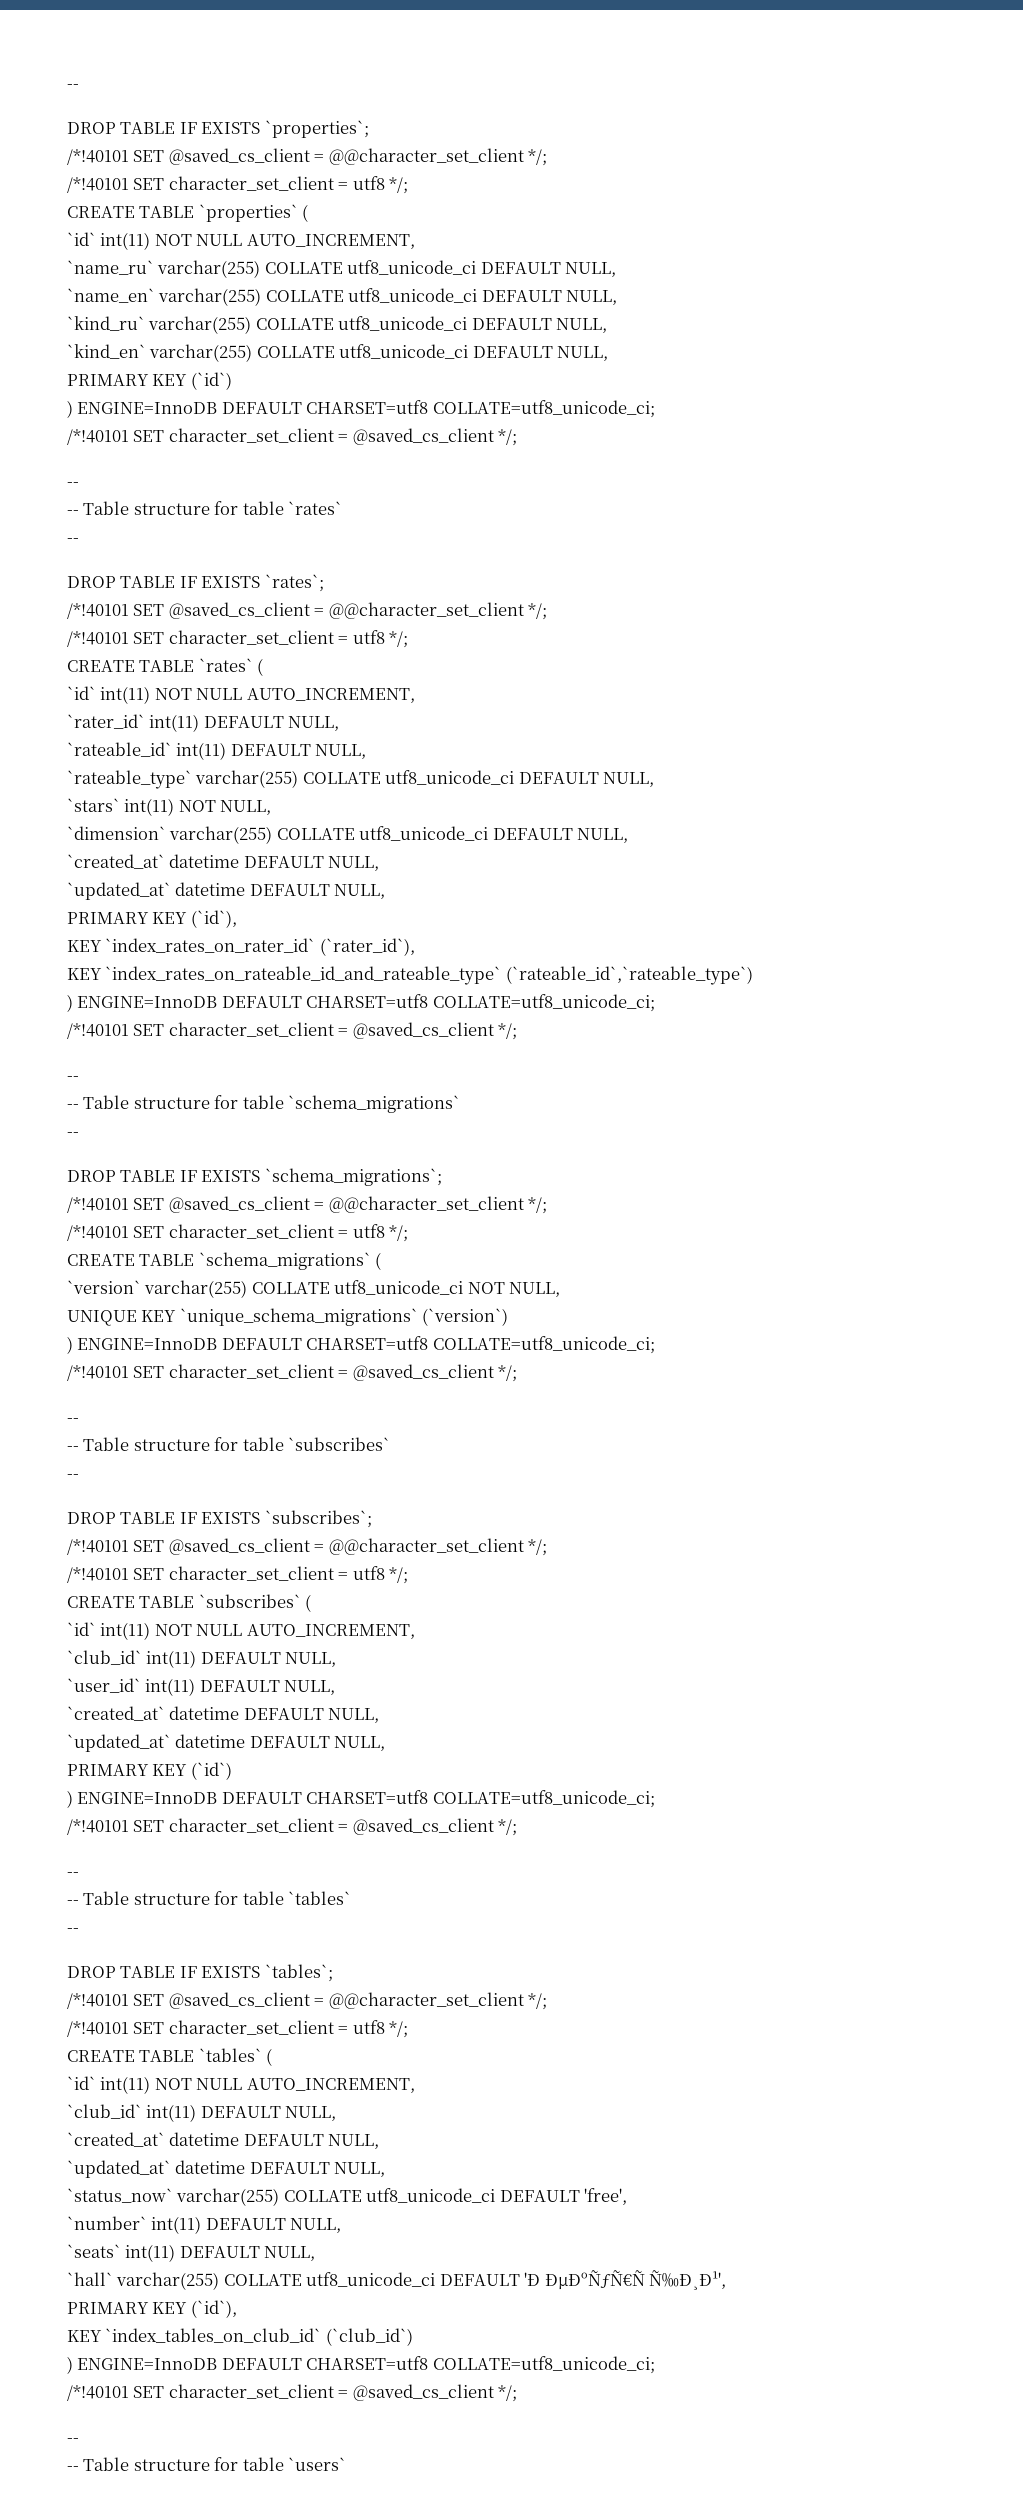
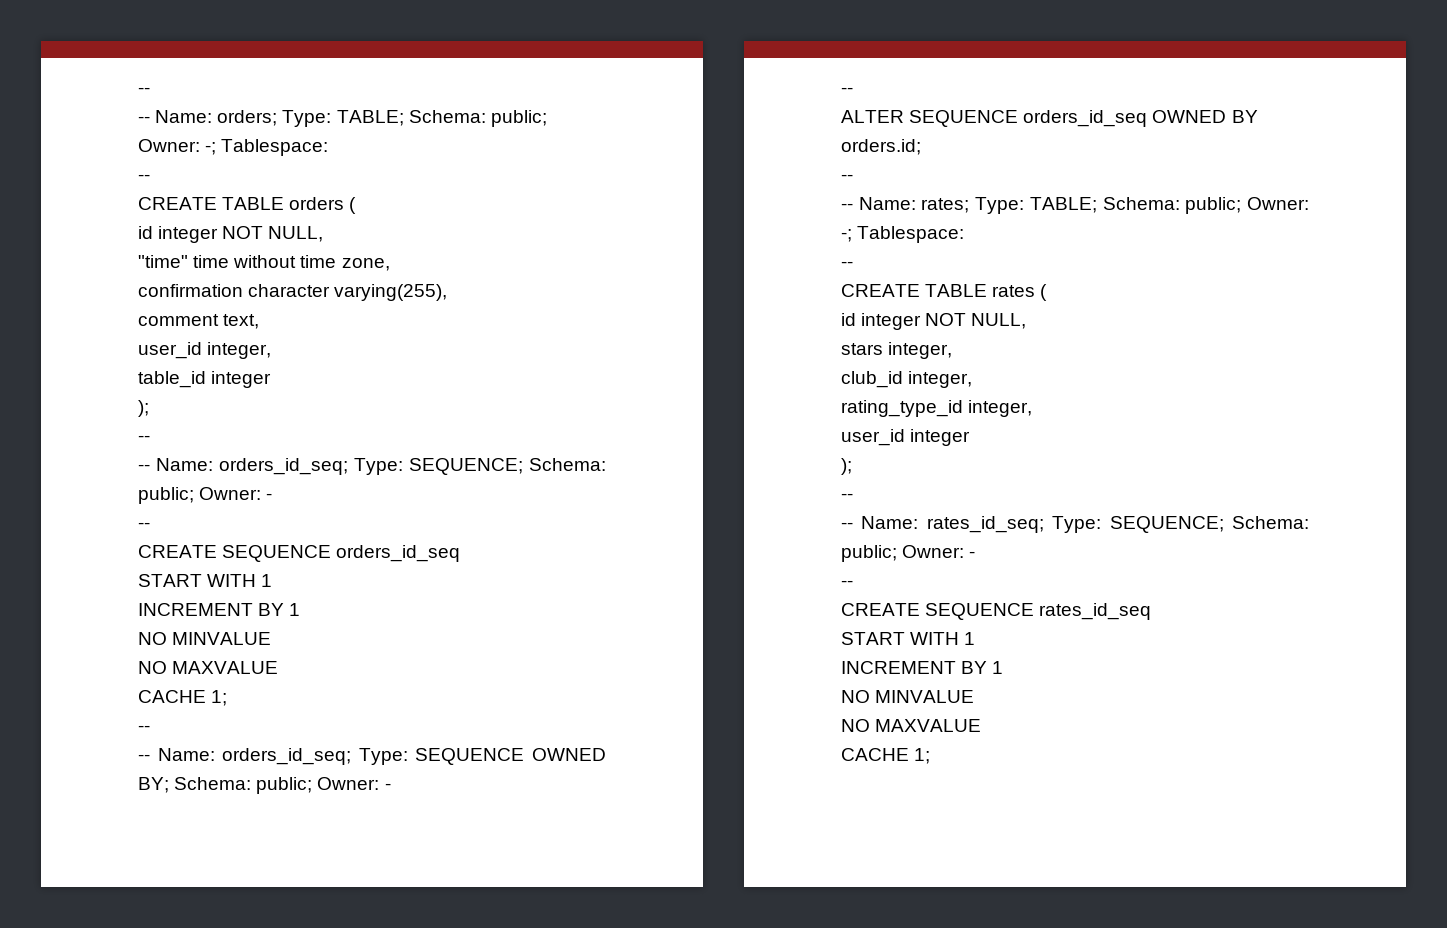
[67,84,79,89] [67,120,369,138] [67,148,548,166] [67,176,409,194] [67,204,309,222] [67,232,415,250] [67,260,617,278] [67,288,618,306] [67,316,608,334] [67,344,609,362] [67,372,232,390] [67,400,655,418] [67,428,518,446] [67,482,79,487] [67,501,343,515] [67,538,79,543] [67,574,324,592] [67,602,548,620] [67,630,409,648] [67,658,264,676] [67,686,415,704] [67,714,340,732] [67,742,367,760] [67,770,655,789] [67,798,272,816] [67,826,629,844] [67,854,380,871] [67,882,386,900] [67,910,237,928] [67,938,415,956] [67,966,753,985] [67,994,655,1012] [67,1022,518,1040] [67,1076,79,1081] [67,1095,461,1113] [67,1132,79,1137] [67,1168,442,1186] [67,1196,548,1214] [67,1224,409,1242] [67,1252,382,1270] [67,1280,561,1298] [67,1308,509,1326] [67,1336,655,1354] [67,1364,518,1382] [67,1418,79,1423] [67,1437,391,1451] [67,1474,79,1479] [67,1510,372,1528] [67,1538,548,1556] [67,1566,409,1584] [67,1594,312,1612] [67,1622,415,1640] [67,1650,337,1668] [67,1678,336,1696] [67,1706,380,1723] [67,1734,386,1752] [67,1762,232,1780] [67,1790,655,1808] [67,1818,518,1836] [67,1872,79,1877] [67,1891,352,1905] [67,1928,79,1933] [67,1964,333,1982] [67,1992,548,2010] [67,2020,409,2038] [67,2048,273,2066] [67,2076,415,2094] [67,2104,337,2122] [67,2132,380,2149] [67,2160,386,2178] [67,2188,628,2206] [67,2216,342,2234] [67,2244,316,2262] [67,2270,727,2290] [67,2300,237,2318] [67,2328,413,2346] [67,2356,655,2374] [67,2384,518,2402] [67,2438,79,2443] [67,2457,347,2471] -- // DROP TABLE IF EXISTS `properties`; // /*!40101 SET @saved_cs_client = @@character_set_client */; // /*!40101 SET character_set_client = utf8 */; // CREATE TABLE `properties` ( // `id` int(11) NOT NULL AUTO_INCREMENT, // `name_ru` varchar(255) COLLATE utf8_unicode_ci DEFAULT NULL, // `name_en` varchar(255) COLLATE utf8_unicode_ci DEFAULT NULL, // `kind_ru` varchar(255) COLLATE utf8_unicode_ci DEFAULT NULL, // `kind_en` varchar(255) COLLATE utf8_unicode_ci DEFAULT NULL, // PRIMARY KEY (`id`) // ) ENGINE=InnoDB DEFAULT CHARSET=utf8 COLLATE=utf8_unicode_ci; // /*!40101 SET character_set_client = @saved_cs_client */; // -- // -- Table structure for table `rates` // -- // DROP TABLE IF EXISTS `rates`; // /*!40101 SET @saved_cs_client = @@character_set_client */; // /*!40101 SET character_set_client = utf8 */; // CREATE TABLE `rates` ( // `id` int(11) NOT NULL AUTO_INCREMENT, // `rater_id` int(11) DEFAULT NULL, // `rateable_id` int(11) DEFAULT NULL, // `rateable_type` varchar(255) COLLATE utf8_unicode_ci DEFAULT NULL, // `stars` int(11) NOT NULL, // `dimension` varchar(255) COLLATE utf8_unicode_ci DEFAULT NULL, // `created_at` datetime DEFAULT NULL, // `updated_at` datetime DEFAULT NULL, // PRIMARY KEY (`id`), // KEY `index_rates_on_rater_id` (`rater_id`), // KEY `index_rates_on_rateable_id_and_rateable_type` (`rateable_id`,`rateable_type`) // ) ENGINE=InnoDB DEFAULT CHARSET=utf8 COLLATE=utf8_unicode_ci; // /*!40101 SET character_set_client = @saved_cs_client */; // -- // -- Table structure for table `schema_migrations` // -- // DROP TABLE IF EXISTS `schema_migrations`; // /*!40101 SET @saved_cs_client = @@character_set_client */; // /*!40101 SET character_set_client = utf8 */; // CREATE TABLE `schema_migrations` ( // `version` varchar(255) COLLATE utf8_unicode_ci NOT NULL, // UNIQUE KEY `unique_schema_migrations` (`version`) // ) ENGINE=InnoDB DEFAULT CHARSET=utf8 COLLATE=utf8_unicode_ci; // /*!40101 SET character_set_client = @saved_cs_client */; // -- // -- Table structure for table `subscribes` // -- // DROP TABLE IF EXISTS `subscribes`; // /*!40101 SET @saved_cs_client = @@character_set_client */; // /*!40101 SET character_set_client = utf8 */; // CREATE TABLE `subscribes` ( // `id` int(11) NOT NULL AUTO_INCREMENT, // `club_id` int(11) DEFAULT NULL, // `user_id` int(11) DEFAULT NULL, // `created_at` datetime DEFAULT NULL, // `updated_at` datetime DEFAULT NULL, // PRIMARY KEY (`id`) // ) ENGINE=InnoDB DEFAULT CHARSET=utf8 COLLATE=utf8_unicode_ci; // /*!40101 SET character_set_client = @saved_cs_client */; // -- // -- Table structure for table `tables` // -- // DROP TABLE IF EXISTS `tables`; // /*!40101 SET @saved_cs_client = @@character_set_client */; // /*!40101 SET character_set_client = utf8 */; // CREATE TABLE `tables` ( // `id` int(11) NOT NULL AUTO_INCREMENT, // `club_id` int(11) DEFAULT NULL, // `created_at` datetime DEFAULT NULL, // `updated_at` datetime DEFAULT NULL, // `status_now` varchar(255) COLLATE utf8_unicode_ci DEFAULT 'free', // `number` int(11) DEFAULT NULL, // `seats` int(11) DEFAULT NULL, // `hall` varchar(255) COLLATE utf8_unicode_ci DEFAULT 'Ð ÐµÐºÑƒÑ€Ñ Ñ‰Ð¸Ð¹', // PRIMARY KEY (`id`), // KEY `index_tables_on_club_id` (`club_id`) // ) ENGINE=InnoDB DEFAULT CHARSET=utf8 COLLATE=utf8_unicode_ci; // /*!40101 SET character_set_client = @saved_cs_client */; // -- // -- Table structure for table `users` -> [138,87,150,94] [138,110,547,127] [138,139,329,156] [138,174,150,181] [138,197,357,214] [138,226,324,243] [138,255,390,271] [138,284,448,301] [138,314,260,329] [138,342,272,359] [138,371,272,388] [138,400,149,417] [138,435,150,442] [138,458,606,475] [138,487,273,504] [138,522,150,529] [138,545,461,562] [138,574,273,587] [138,603,301,616] [138,632,272,645] [138,661,279,674] [138,690,228,706] [138,725,150,732] [138,748,606,765] [138,777,391,794] [841,87,853,94] [841,110,1258,127] [841,139,921,155] [841,174,853,181] [841,197,1309,214] [841,226,965,243] [841,261,853,268] [841,284,1048,301] [841,313,1027,330] [841,342,953,359] [841,371,973,388] [841,400,1033,417] [841,429,971,446] [841,458,852,475] [841,493,853,500] [841,516,1309,533] [841,545,976,562] [841,580,853,587] [841,603,1152,620] [841,632,976,645] [841,661,1004,674] [841,690,975,703] [841,719,982,732] [841,748,931,764] -- // -- Name: orders; Type: TABLE; Schema: public; Owner: -; Tablespace: // -- // CREATE TABLE orders ( // id integer NOT NULL, // "time" time without time zone, // confirmation character varying(255), // comment text, // user_id integer, // table_id integer // ); // -- // -- Name: orders_id_seq; Type: SEQUENCE; Schema: public; Owner: - // -- // CREATE SEQUENCE orders_id_seq // START WITH 1 // INCREMENT BY 1 // NO MINVALUE // NO MAXVALUE // CACHE 1; // -- // -- Name: orders_id_seq; Type: SEQUENCE OWNED BY; Schema: public; Owner: - // -- // ALTER SEQUENCE orders_id_seq OWNED BY orders.id; // -- // -- Name: rates; Type: TABLE; Schema: public; Owner: -; Tablespace: // -- // CREATE TABLE rates ( // id integer NOT NULL, // stars integer, // club_id integer, // rating_type_id integer, // user_id integer // ); // -- // -- Name: rates_id_seq; Type: SEQUENCE; Schema: public; Owner: - // -- // CREATE SEQUENCE rates_id_seq // START WITH 1 // INCREMENT BY 1 // NO MINVALUE // NO MAXVALUE // CACHE 1;

